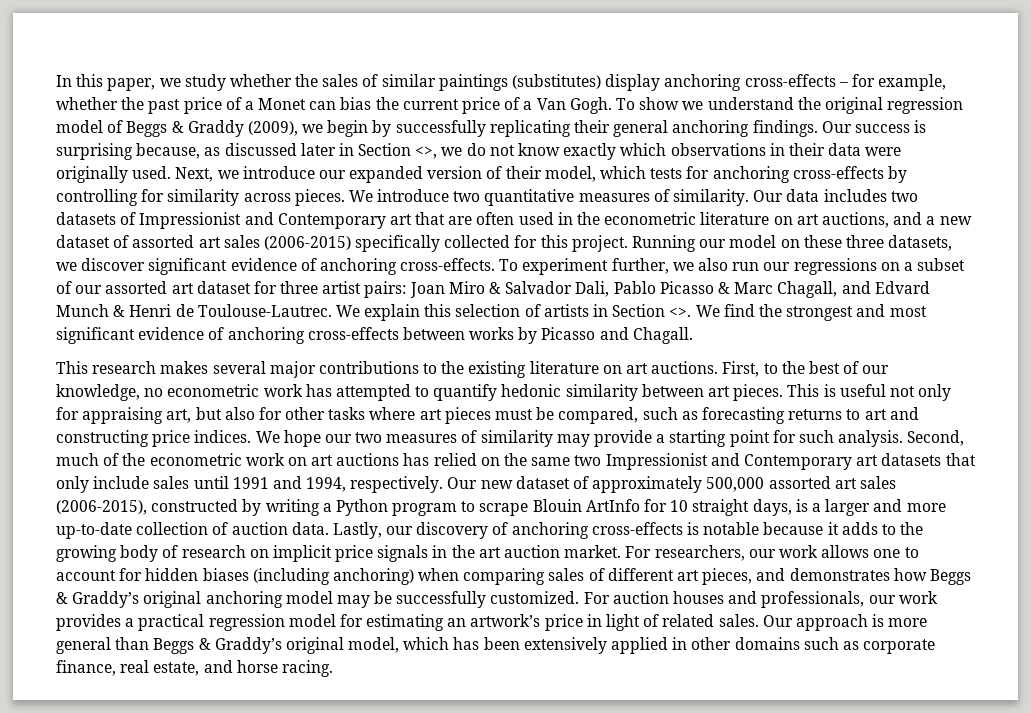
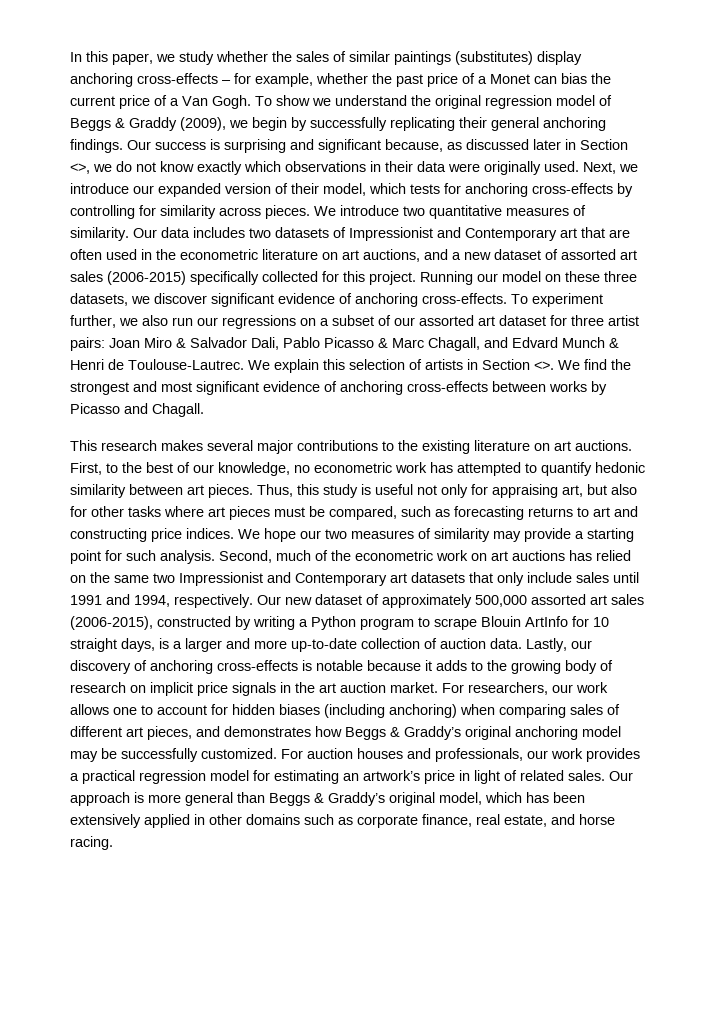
(133, 151) none -> [290,139,381,153] and significant
[787,384,820,397] This -> [257,484,358,498] Thus, this study

